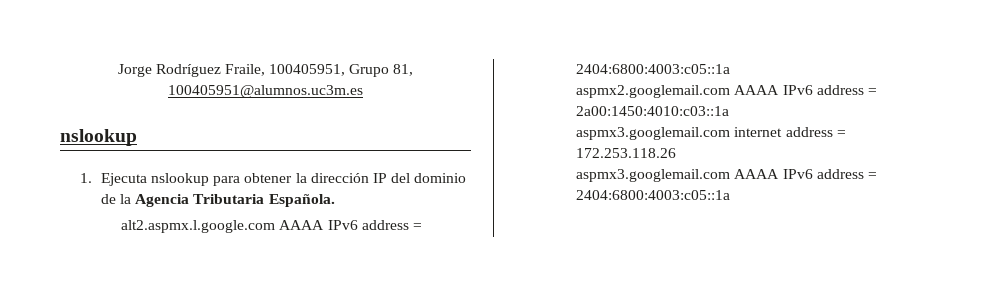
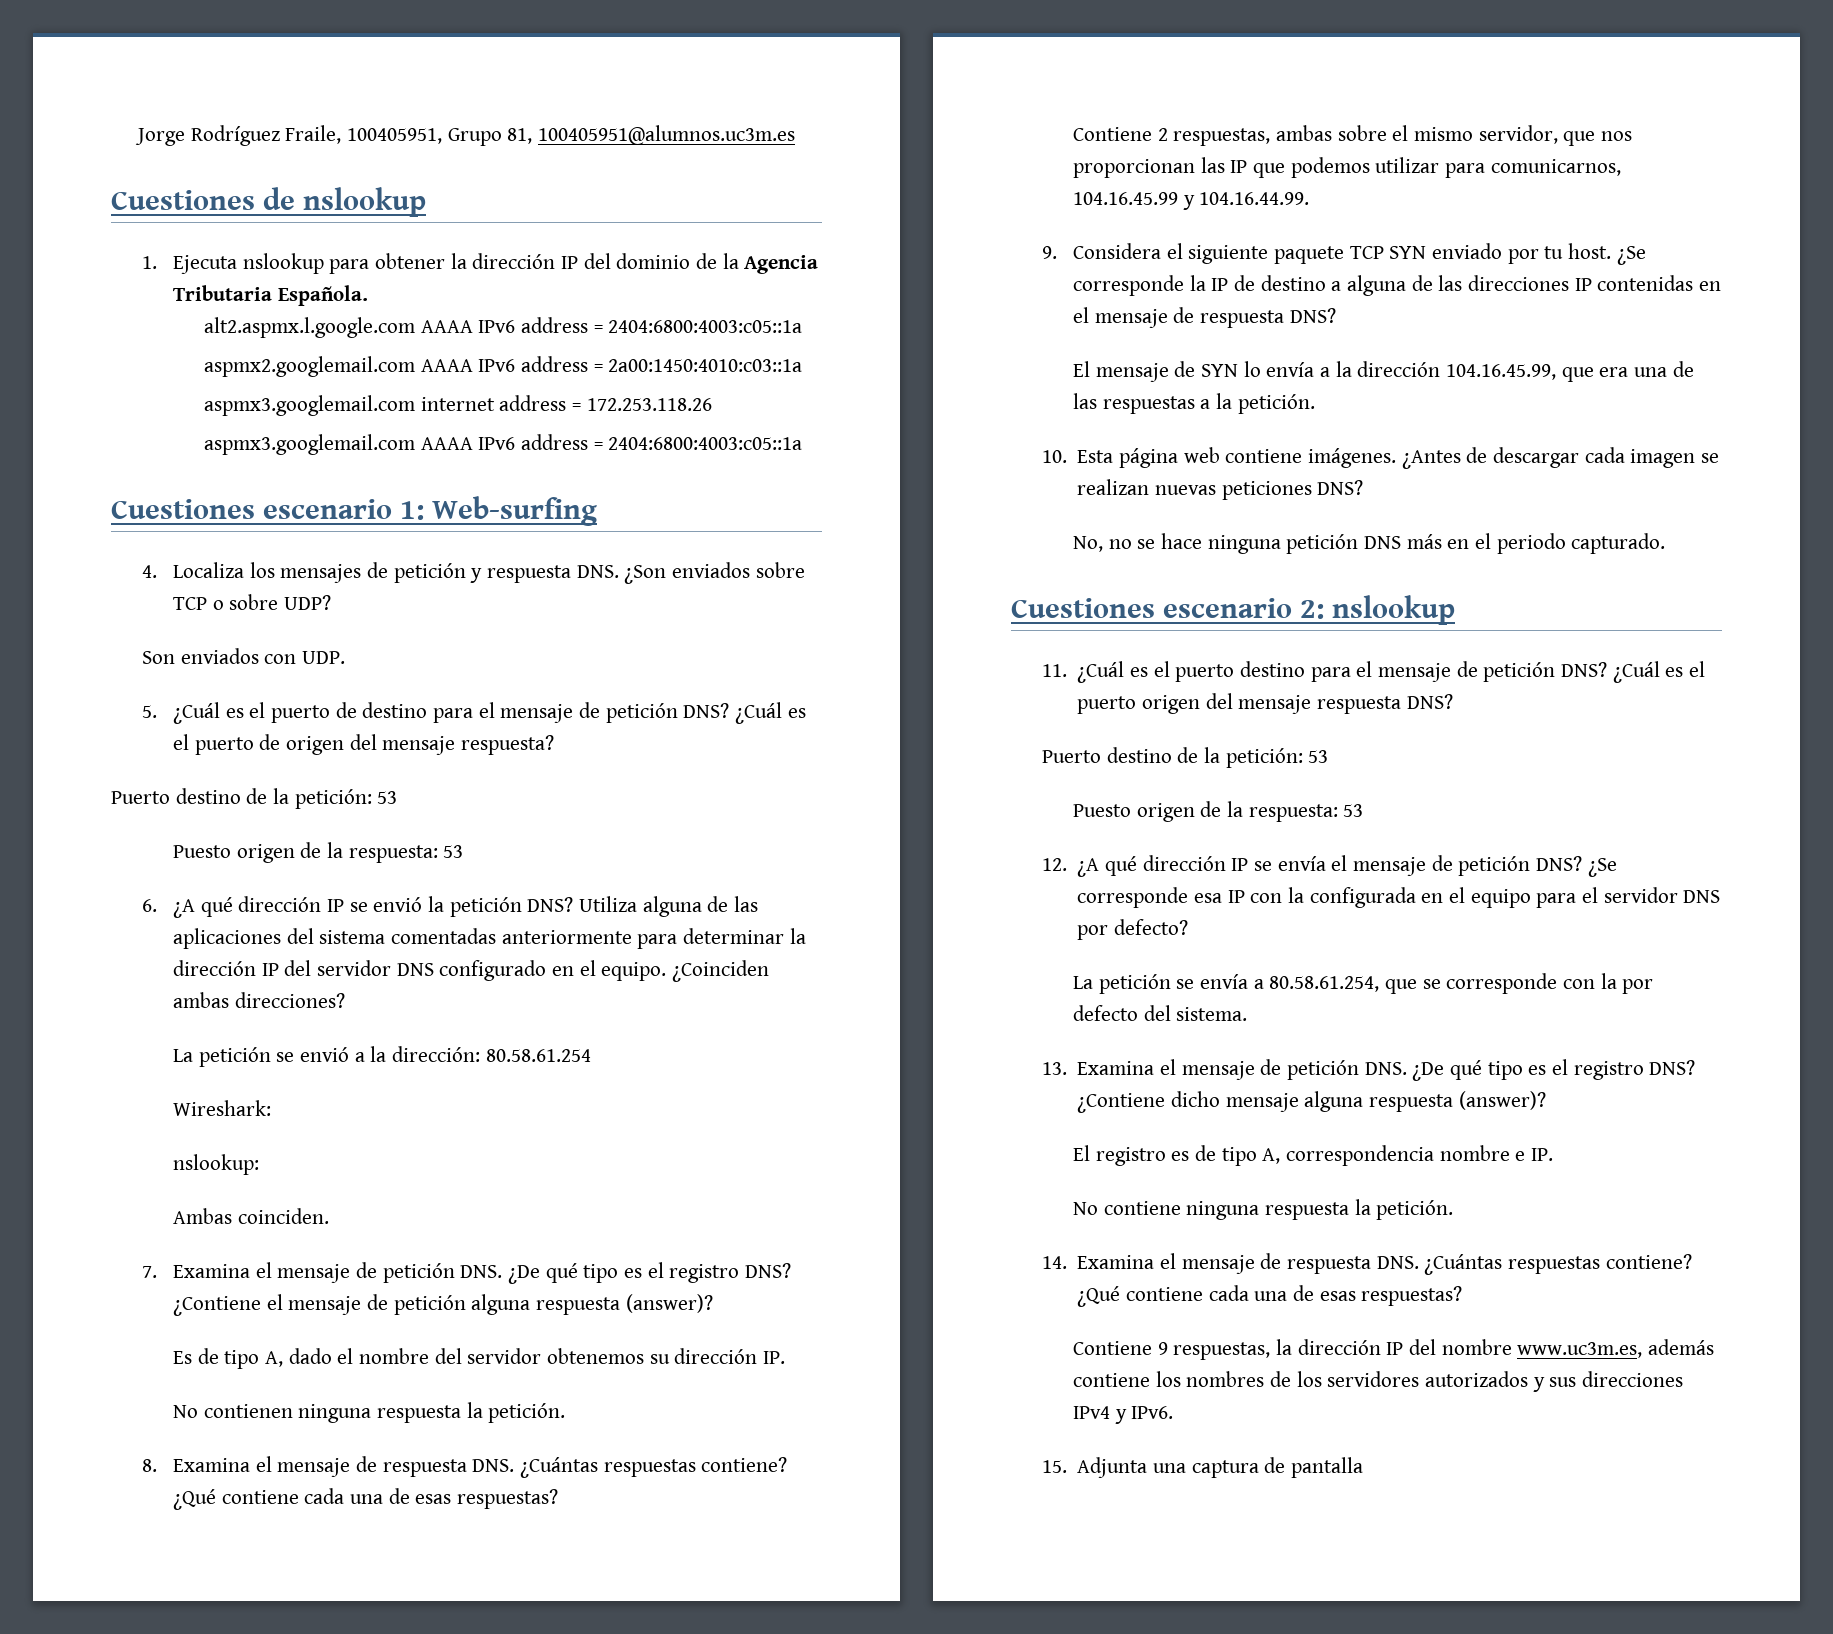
(363, 91) none -> [111,187,295,210] Cuestiones de
(731, 195) none -> [111,496,597,526] [141,562,805,584] [172,594,331,610] [141,648,345,664] [141,702,806,724] [172,734,554,755] [111,788,398,809] [172,842,464,863] [141,896,758,918] [172,928,806,949] [172,960,769,982] [172,992,345,1008] [172,1046,591,1067] [172,1100,271,1116] [172,1154,259,1175] [172,1208,329,1224] [141,1262,791,1284] [172,1294,713,1316] [172,1348,785,1369] [172,1402,566,1423] [141,1456,788,1478] [172,1488,558,1510] [1072,125,1632,146] [1072,157,1621,178] [1072,192,1310,210] [1041,243,1646,265] [1072,275,1721,296] [1072,307,1336,328] [1072,361,1694,382] [1072,393,1315,414] [1041,447,1720,469] [1077,479,1364,500] [1072,533,1666,554] [1011,595,1455,625] [1041,661,1706,683] [1077,693,1453,714] [1041,747,1329,768] [1072,801,1364,822] [1041,855,1617,877] [1077,887,1721,908] [1077,919,1189,940] [1072,973,1654,994] [1072,1005,1248,1021] [1041,1059,1696,1081] [1077,1091,1546,1113] [1072,1145,1553,1166] [1072,1199,1454,1220] [1041,1253,1692,1275] [1077,1285,1463,1307] [1072,1339,1714,1360] [1072,1371,1683,1392] [1072,1406,1174,1424] [1041,1457,1364,1478] // Cuestiones escenario 1: Web-surfing // 4. Localiza los mensajes de petición y respuesta DNS. ¿Son enviados sobre TCP o sobre UDP? // Son enviados con UDP. // 5. ¿Cuál es el puerto de destino para el mensaje de petición DNS? ¿Cuál es el puerto de origen del mensaje respuesta? // Puerto destino de la petición: 53 // Puesto origen de la respuesta: 53 // 6. ¿A qué dirección IP se envió la petición DNS? Utiliza alguna de las aplicaciones del sistema comentadas anteriormente para determinar la dirección IP del servidor DNS configurado en el equipo. ¿Coinciden ambas direcciones? // La petición se envió a la dirección: 80.58.61.254 // Wireshark: // nslookup: // Ambas coinciden. // 7. Examina el mensaje de petición DNS. ¿De qué tipo es el registro DNS? ¿Contiene el mensaje de petición alguna respuesta (answer)? // Es de tipo A, dado el nombre del servidor obtenemos su dirección IP. // No contienen ninguna respuesta la petición. // 8. Examina el mensaje de respuesta DNS. ¿Cuántas respuestas contiene? ¿Qué contiene cada una de esas respuestas? // Contiene 2 respuestas, ambas sobre el mismo servidor, que nos proporcionan las IP que podemos utilizar para comunicarnos, 104.16.45.99 y 104.16.44.99. // 9. Considera el siguiente paquete TCP SYN enviado por tu host. ¿Se corresponde la IP de destino a alguna de las direcciones IP contenidas en el mensaje de respuesta DNS? // El mensaje de SYN lo envía a la dirección 104.16.45.99, que era una de las respuestas a la petición. // 10. Esta página web contiene imágenes. ¿Antes de descargar cada imagen se realizan nuevas peticiones DNS? // No, no se hace ninguna petición DNS más en el periodo capturado. // Cuestiones escenario 2: nslookup // 11. ¿Cuál es el puerto destino para el mensaje de petición DNS? ¿Cuál es el puerto origen del mensaje respuesta DNS? // Puerto destino de la petición: 53 // Puesto origen de la respuesta: 53 // 12. ¿A qué dirección IP se envía el mensaje de petición DNS? ¿Se corresponde esa IP con la configurada en el equipo para el servidor DNS por defecto? // La petición se envía a 80.58.61.254, que se corresponde con la por defecto del sistema. // 13. Examina el mensaje de petición DNS. ¿De qué tipo es el registro DNS? ¿Contiene dicho mensaje alguna respuesta (answer)? // El registro es de tipo A, correspondencia nombre e IP. // No contiene ninguna respuesta la petición. // 14. Examina el mensaje de respuesta DNS. ¿Cuántas respuestas contiene? ¿Qué contiene cada una de esas respuestas? // Contiene 9 respuestas, la dirección IP del nombre www.uc3m.es, además contiene los nombres de los servidores autorizados y sus direcciones IPv4 y IPv6. // 15. Adjunta una captura de pantalla

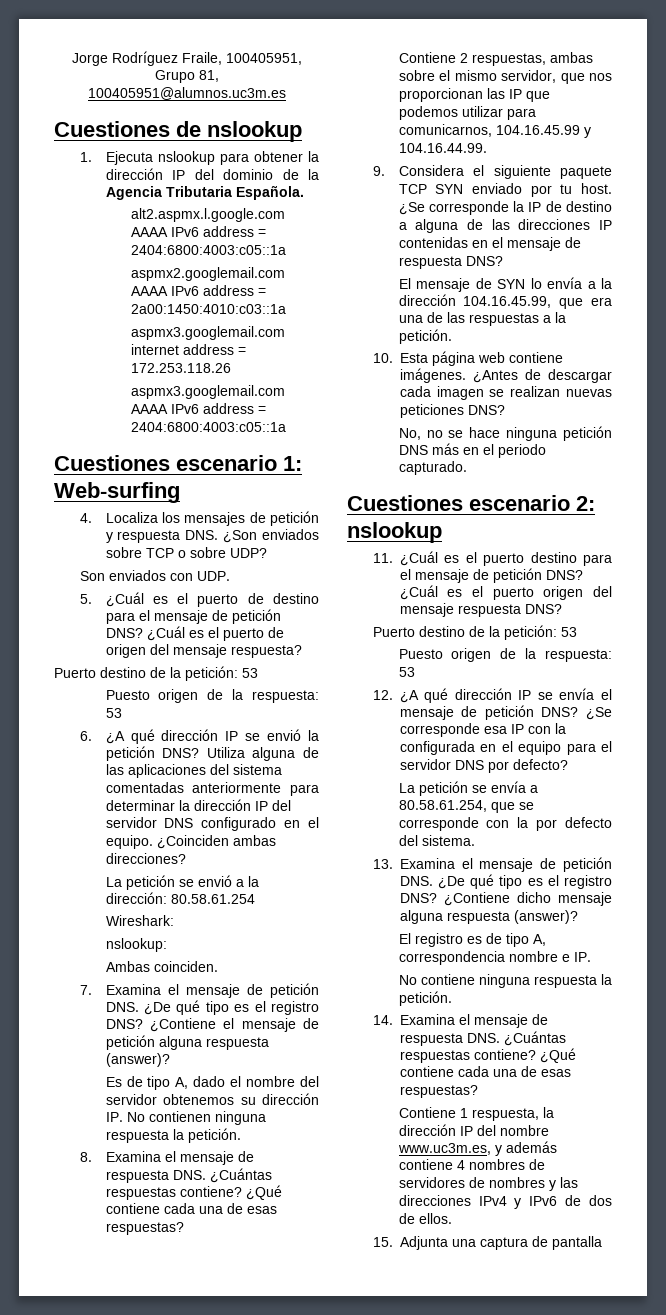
(785, 1357) // -> (123, 1117) none
[1157,1342,1271,1360] 9 respuestas, -> [459,1108,539,1121] 1 respuesta,
(1643, 1350) none -> [494,1145,502,1156] y
[1155,1371,1181,1387] los -> [456,1160,465,1170] 4
[1296,1371,1683,1392] [1072,1406,1174,1424] los servidores autorizados y sus direcciones IPv4 y IPv6. -> [398,1177,578,1191] [398,1195,612,1209] [398,1213,452,1224] servidores de nombres y las direcciones IPv4 y IPv6 de dos de ellos.

